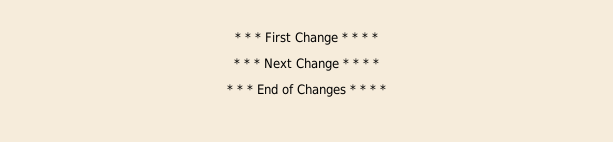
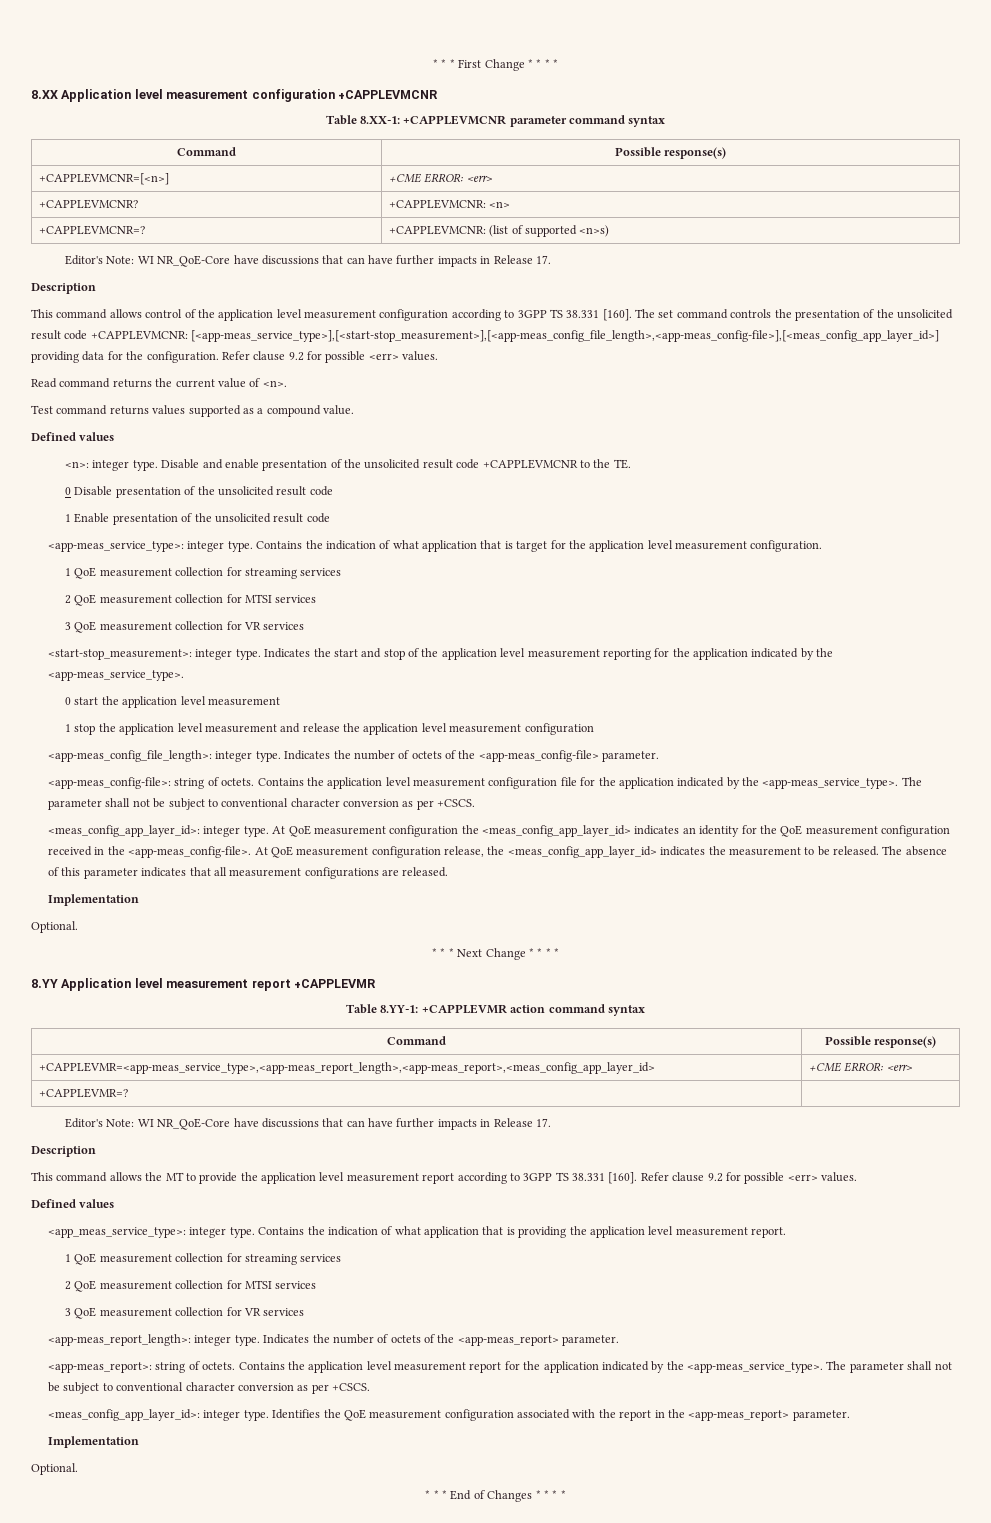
(378, 37) none -> [31,89,438,102] [325,115,666,127] [177,147,236,156] [614,147,727,159] [38,173,169,185] [388,173,493,183] [38,199,138,209] [388,199,511,209] [38,225,145,235] [388,225,610,237] [65,255,551,267] [31,283,96,294] [31,309,953,321] [31,330,940,342] [31,351,439,363] [31,378,287,388] [31,405,354,417] [31,432,115,441] [65,459,631,471] [65,486,333,498] [65,513,330,525] [48,540,823,552] [65,567,342,579] [65,594,317,606] [65,621,305,633] [48,648,834,660] [48,670,185,681] [65,696,280,708] [65,723,594,735] [48,750,660,762] [48,777,922,789] [48,798,476,810] [48,825,951,837] [48,846,947,858] [48,867,449,879] [48,894,140,906] [31,921,78,933] // 8.XX Application level measurement configuration +CAPPLEVMCNR // Table 8.XX-1: +CAPPLEVMCNR parameter command syntax // Command | Possible response(s) // +CAPPLEVMCNR=[<n>] | +CME ERROR: <err> // +CAPPLEVMCNR? | +CAPPLEVMCNR: <n> // +CAPPLEVMCNR=? | +CAPPLEVMCNR: (list of supported <n>s) // Editor's Note: WI NR_QoE-Core have discussions that can have further impacts in Release 17. // Description // This command allows control of the application level measurement configuration according to 3GPP TS 38.331 [160]. The set command controls the presentation of the unsolicited result code +CAPPLEVMCNR: [<app-meas_service_type>],[<start-stop_measurement>],[<app-meas_config_file_length>,<app-meas_config-file>],[<meas_config_app_layer_id>] providing data for the configuration. Refer clause 9.2 for possible <err> values. // Read command returns the current value of <n>. // Test command returns values supported as a compound value. // Defined values // <n>: integer type. Disable and enable presentation of the unsolicited result code +CAPPLEVMCNR to the TE. // 0 Disable presentation of the unsolicited result code // 1 Enable presentation of the unsolicited result code // <app-meas_service_type>: integer type. Contains the indication of what application that is target for the application level measurement configuration. // 1 QoE measurement collection for streaming services // 2 QoE measurement collection for MTSI services // 3 QoE measurement collection for VR services // <start-stop_measurement>: integer type. Indicates the start and stop of the application level measurement reporting for the application indicated by the <app-meas_service_type>. // 0 start the application level measurement // 1 stop the application level measurement and release the application level measurement configuration // <app-meas_config_file_length>: integer type. Indicates the number of octets of the <app-meas_config-file> parameter. // <app-meas_config-file>: string of octets. Contains the application level measurement configuration file for the application indicated by the <app-meas_service_type>. The parameter shall not be subject to conventional character conversion as per +CSCS. // <meas_config_app_layer_id>: integer type. At QoE measurement configuration the <meas_config_app_layer_id> indicates an identity for the QoE measurement configuration received in the <app-meas_config-file>. At QoE measurement configuration release, the <meas_config_app_layer_id> indicates the measurement to be released. The absence of this parameter indicates that all measurement configurations are released. // Implementation // Optional.
(379, 63) none -> [31,978,376,991] [346,1004,645,1016] [387,1036,446,1045] [824,1036,937,1048] [38,1062,655,1074] [808,1062,913,1072] [38,1088,128,1098] [65,1118,551,1130] [31,1146,96,1157] [31,1172,857,1184] [31,1199,115,1208] [48,1226,787,1238] [65,1253,342,1265] [65,1280,317,1292] [65,1307,305,1319] [48,1334,620,1346] [48,1361,952,1373] [48,1382,371,1394] [48,1409,850,1421] [48,1436,140,1448] [31,1463,78,1475] // 8.YY Application level measurement report +CAPPLEVMR // Table 8.YY-1: +CAPPLEVMR action command syntax // Command | Possible response(s) // +CAPPLEVMR=<app-meas_service_type>,<app-meas_report_length>,<app-meas_report>,<meas_config_app_layer_id> | +CME ERROR: <err> // +CAPPLEVMR=? | // Editor's Note: WI NR_QoE-Core have discussions that can have further impacts in Release 17. // Description // This command allows the MT to provide the application level measurement report according to 3GPP TS 38.331 [160]. Refer clause 9.2 for possible <err> values. // Defined values // <app_meas_service_type>: integer type. Contains the indication of what application that is providing the application level measurement report. // 1 QoE measurement collection for streaming services // 2 QoE measurement collection for MTSI services // 3 QoE measurement collection for VR services // <app-meas_report_length>: integer type. Indicates the number of octets of the <app-meas_report> parameter. // <app-meas_report>: string of octets. Contains the application level measurement report for the application indicated by the <app-meas_service_type>. The parameter shall not be subject to conventional character conversion as per +CSCS. // <meas_config_app_layer_id>: integer type. Identifies the QoE measurement configuration associated with the report in the <app-meas_report> parameter. // Implementation // Optional.

